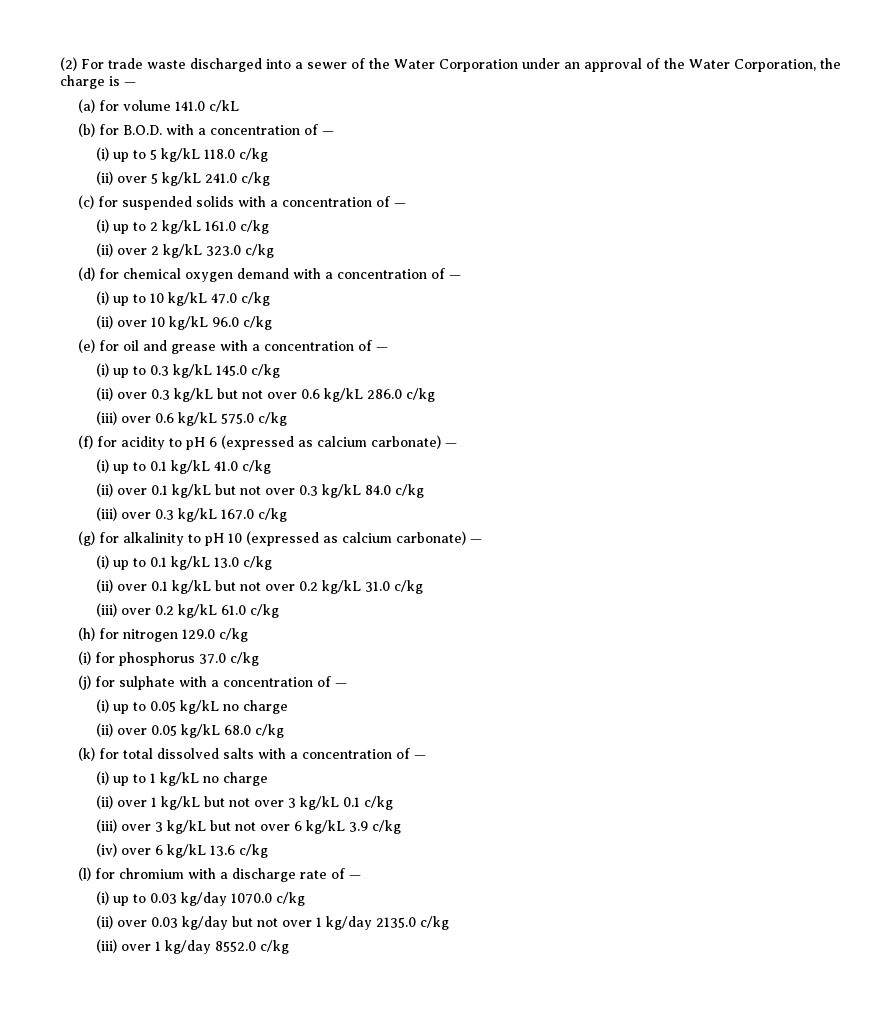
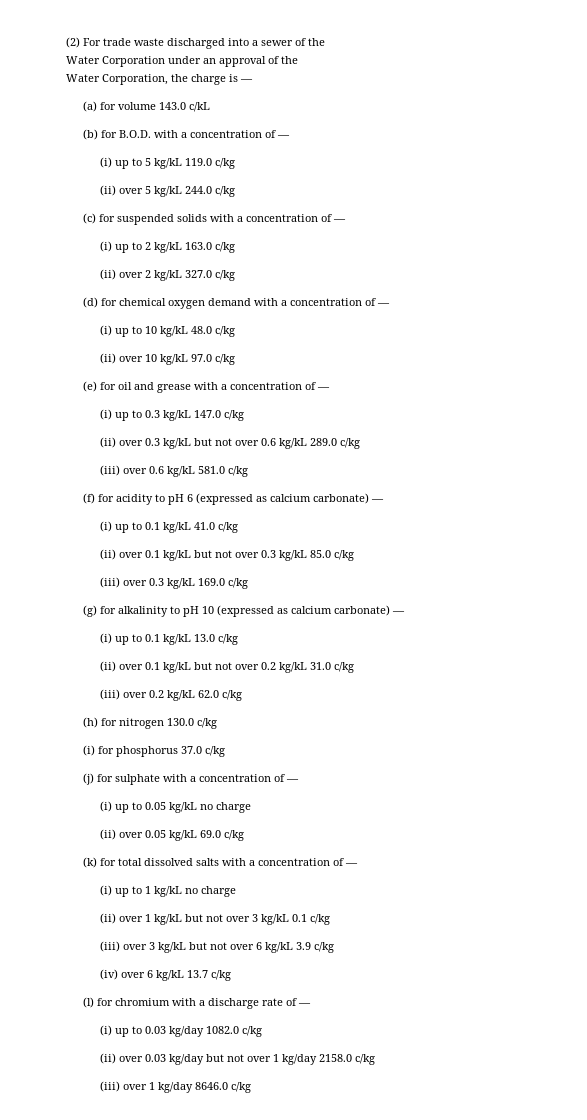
(390, 63) none -> (326, 42) //
(685, 63) none -> (299, 60) //
[174,101,205,111] 141.0 -> [159,102,187,110] 143.0
[203,149,235,159] 118.0 -> [185,158,213,166] 119.0
[204,173,237,183] 241.0 -> [185,186,213,194] 244.0
[204,221,236,231] 161.0 -> [185,242,213,250] 163.0
[205,245,241,256] 323.0 -> [185,270,213,278] 327.0
[210,293,237,304] 47.0 -> [191,326,213,334] 48.0
[211,317,239,327] 96.0 -> [191,354,213,362] 97.0
[215,365,247,376] 145.0 -> [194,410,222,418] 147.0
[366,389,402,399] 286.0 -> [310,438,338,446] 289.0
[220,413,254,424] 575.0 -> [198,466,226,474] 581.0
[364,485,391,495] 84.0 -> [310,550,332,558] 85.0
[220,509,254,520] 167.0 -> [198,578,226,586] 169.0
[220,605,246,615] 61.0 -> [198,690,220,698] 62.0
[181,629,215,639] 129.0 -> [167,718,195,726] 130.0
[223,725,251,735] 68.0 -> [200,830,222,838] 69.0
[209,845,235,856] 13.6 -> [187,970,209,978] 13.7
[230,893,272,904] 1070.0 -> [206,1026,240,1034] 1082.0
[375,917,416,928] 2135.0 -> [319,1054,353,1062] 2158.0
[214,941,256,952] 8552.0 -> [195,1082,229,1090] 8646.0

